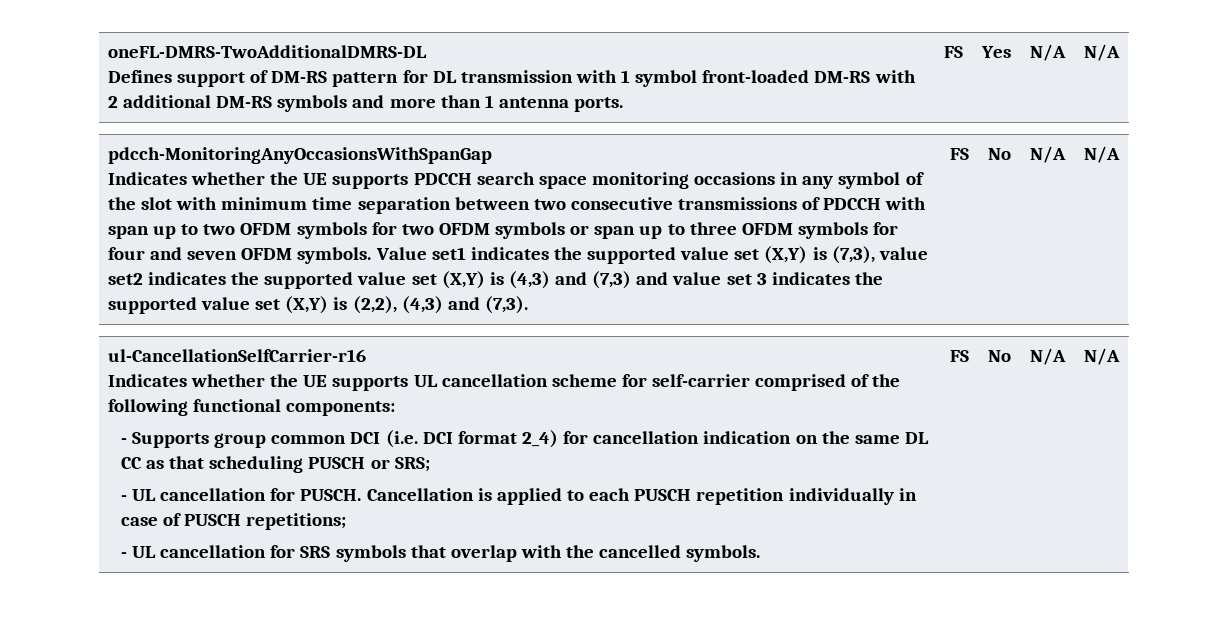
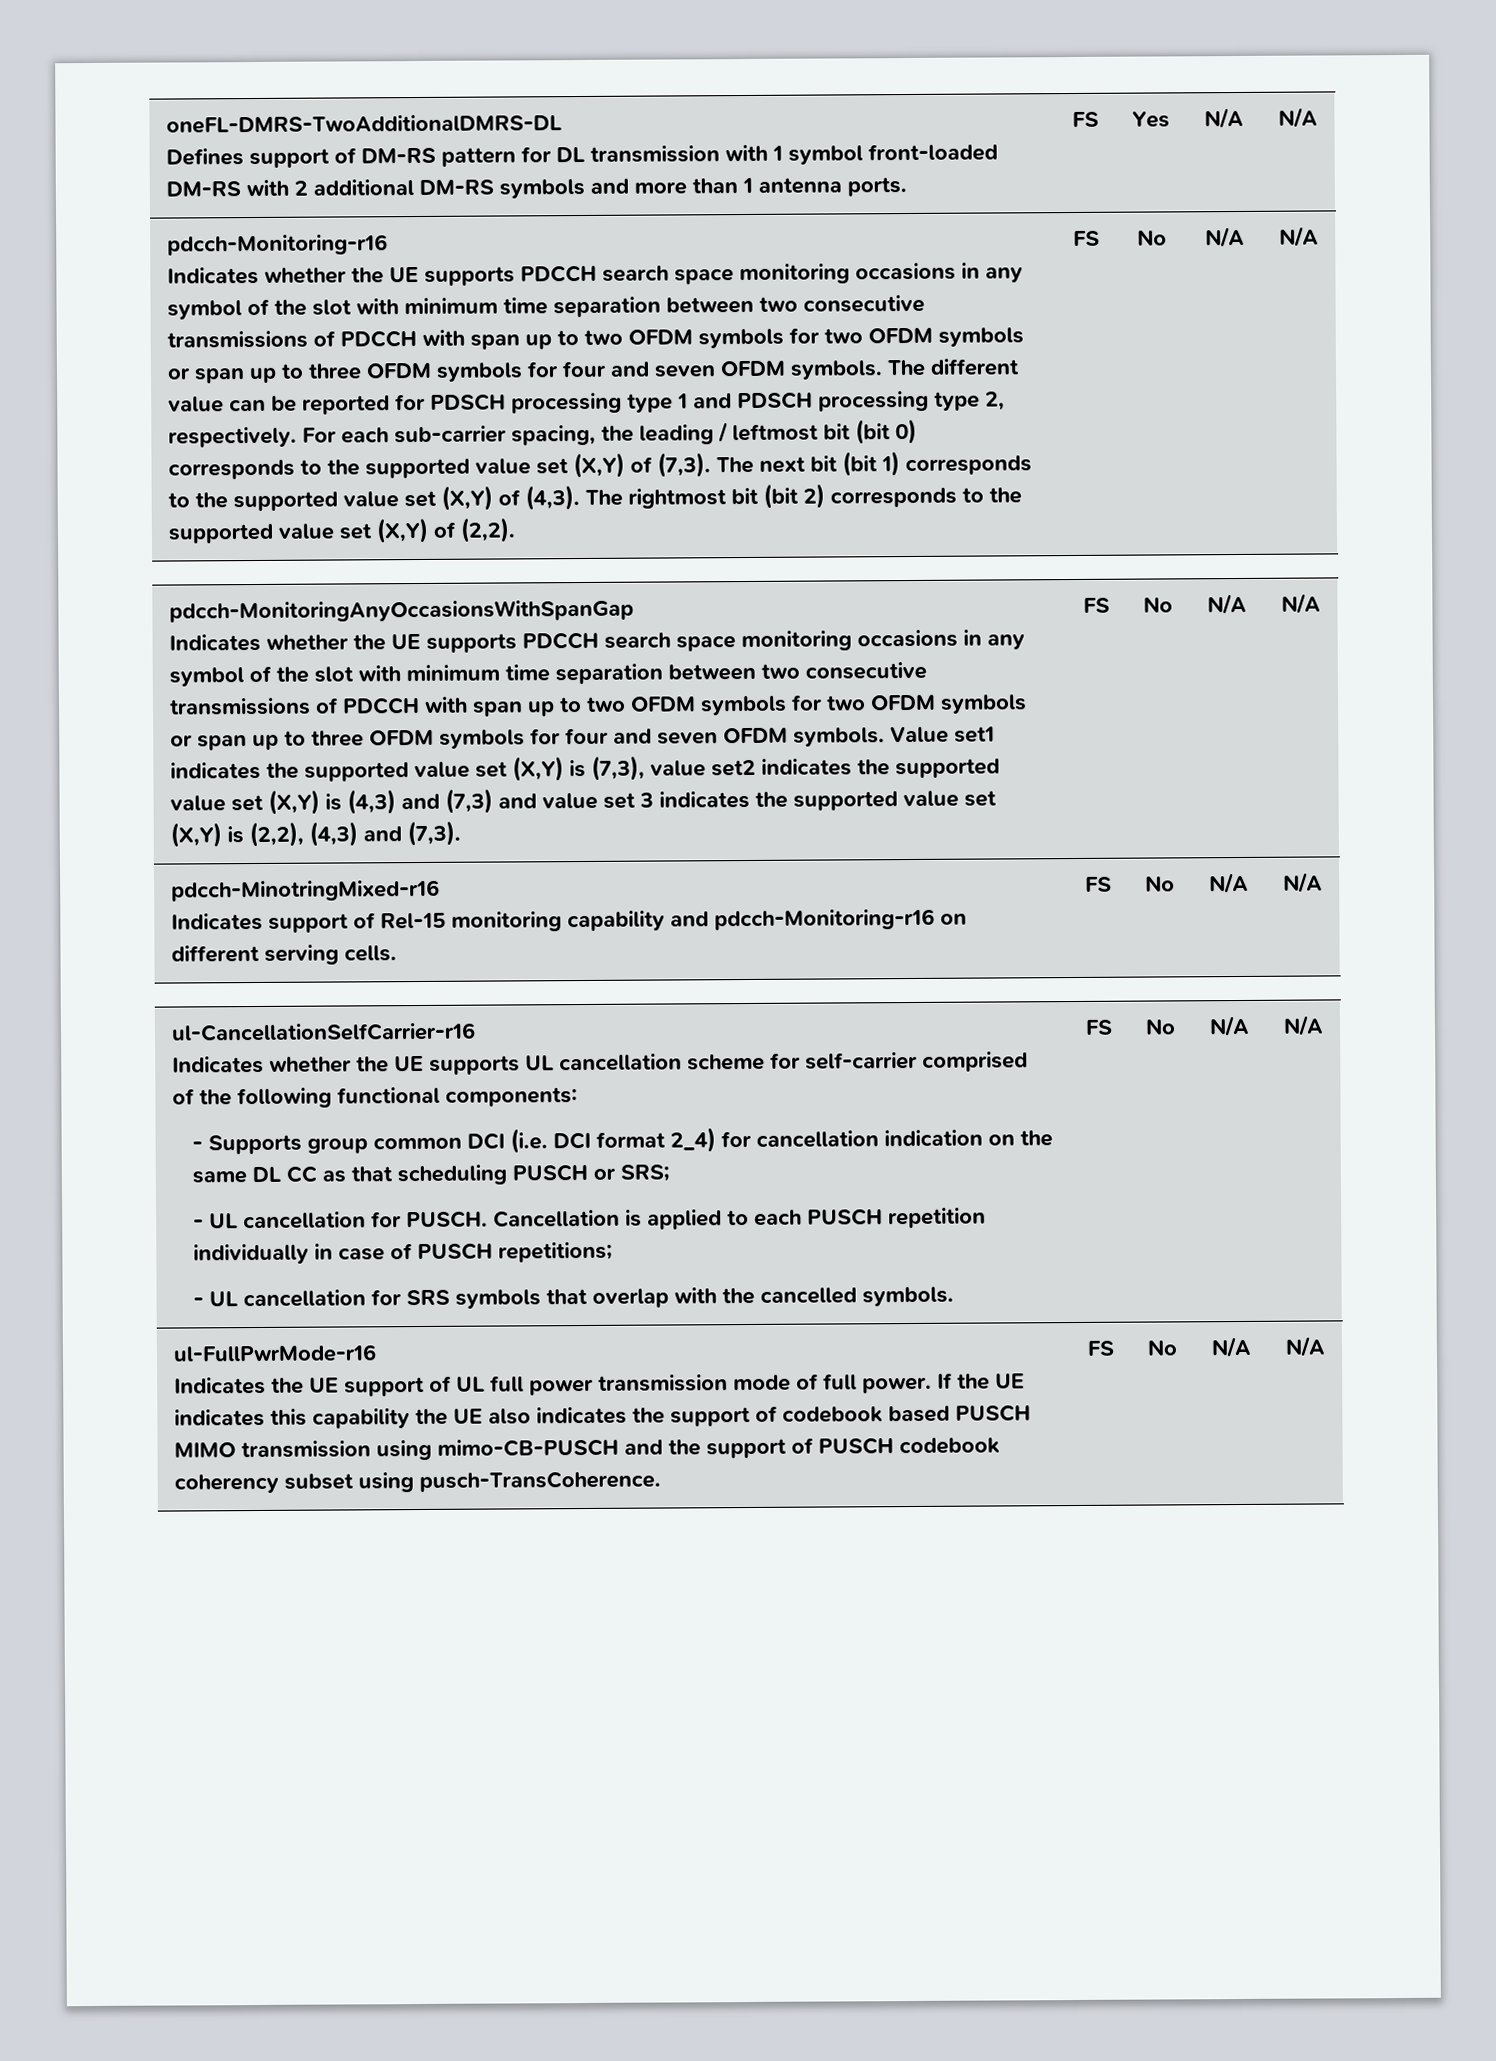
(1120, 52) none -> [166,234,388,256] [166,262,1023,286] [166,294,925,320] [166,327,1024,350] [166,358,1020,384] [167,390,1005,415] [167,418,917,448] [167,451,1032,480] [167,483,1022,512] [167,517,516,544] [1072,230,1100,247] [1137,229,1167,246] [1205,226,1245,248] [1279,226,1319,247] // pdcch-Monitoring-r16 // Indicates whether the UE supports PDCCH search space monitoring occasions in any symbol of the slot with minimum time separation between two consecutive transmissions of PDCCH with span up to two OFDM symbols for two OFDM symbols or span up to three OFDM symbols for four and seven OFDM symbols. The different value can be reported for PDSCH processing type 1 and PDSCH processing type 2, respectively. For each sub-carrier spacing, the leading / leftmost bit (bit 0) corresponds to the supported value set (X,Y) of (7,3). The next bit (bit 1) corresponds to the supported value set (X,Y) of (4,3). The rightmost bit (bit 2) corresponds to the supported value set (X,Y) of (2,2). | FS | No | N/A | N/A
(1120, 154) none -> [170,879,440,902] [170,908,967,933] [170,944,397,965] [1084,876,1112,892] [1145,875,1175,892] [1209,872,1249,894] [1283,872,1323,893] // pdcch-MinotringMixed-r16 // Indicates support of Rel-15 monitoring capability and pdcch-Monitoring-r16 on different serving cells. | FS | No | N/A | N/A
(1120, 356) none -> [172,1344,377,1363] [173,1372,1025,1397] [173,1404,1031,1429] [173,1437,1000,1461] [173,1470,661,1494] [1086,1340,1114,1356] [1147,1339,1177,1356] [1211,1336,1252,1358] [1285,1336,1326,1357] // ul-FullPwrMode-r16 // Indicates the UE support of UL full power transmission mode of full power. If the UE indicates this capability the UE also indicates the support of codebook based PUSCH MIMO transmission using mimo-CB-PUSCH and the support of PUSCH codebook coherency subset using pusch-TransCoherence. | FS | No | N/A | N/A

